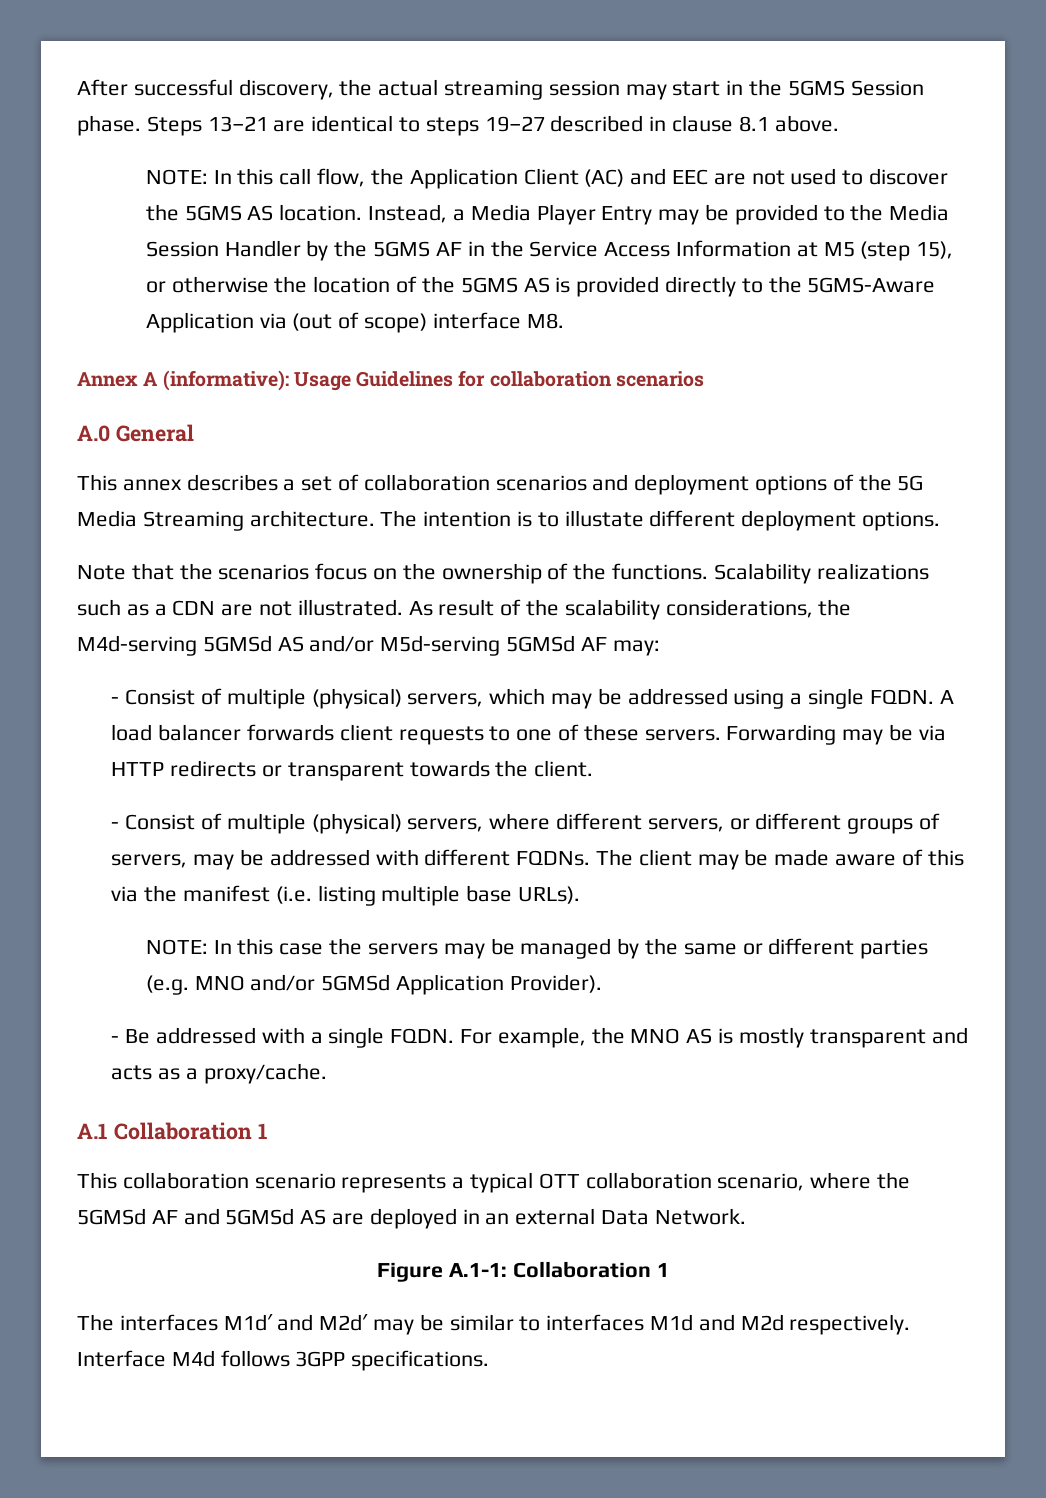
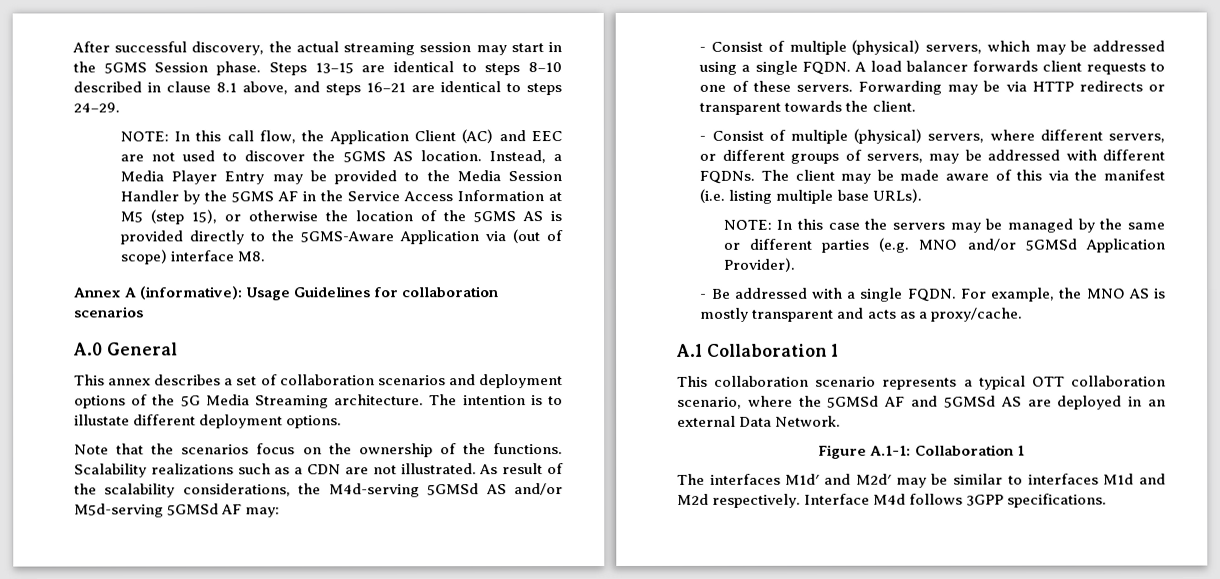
[207,115,545,136] 13–21 are identical to steps 19–27 -> [314,61,562,76] 13–15 are identical to steps 8–10
[774,115,839,132] above. -> [242,81,562,96] [73,102,120,113] above, and steps 16–21 are identical to steps 24–29.

